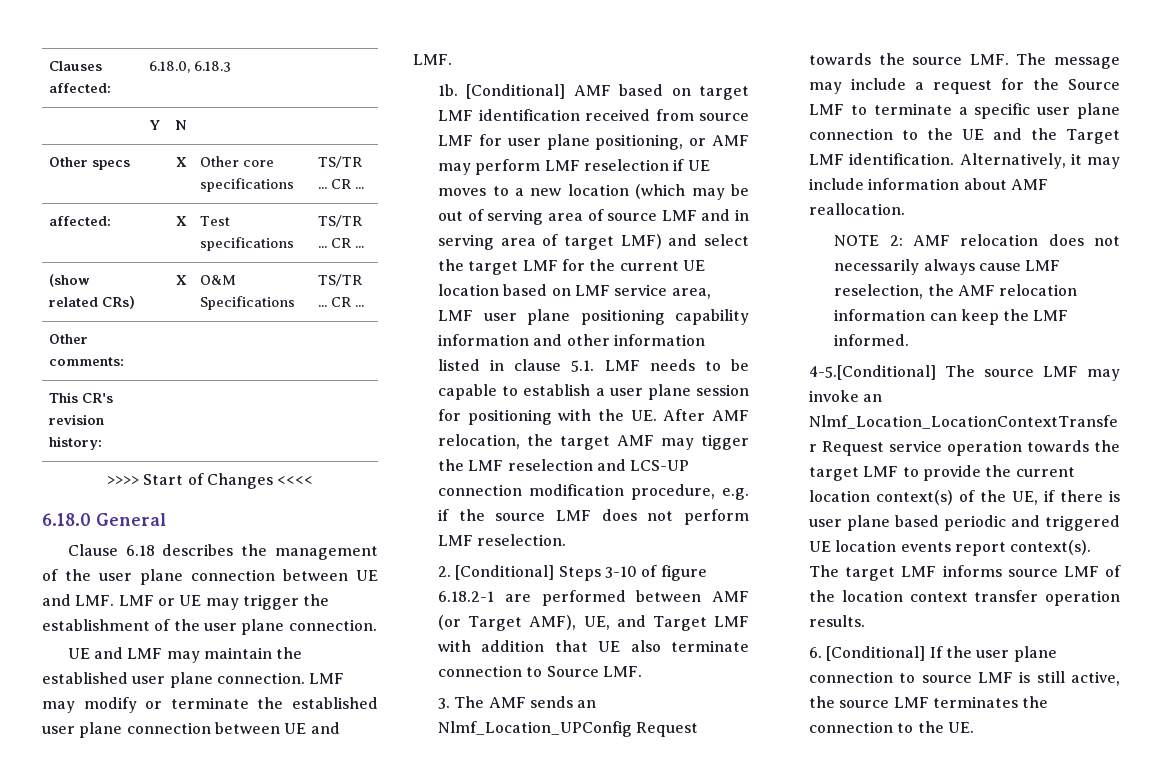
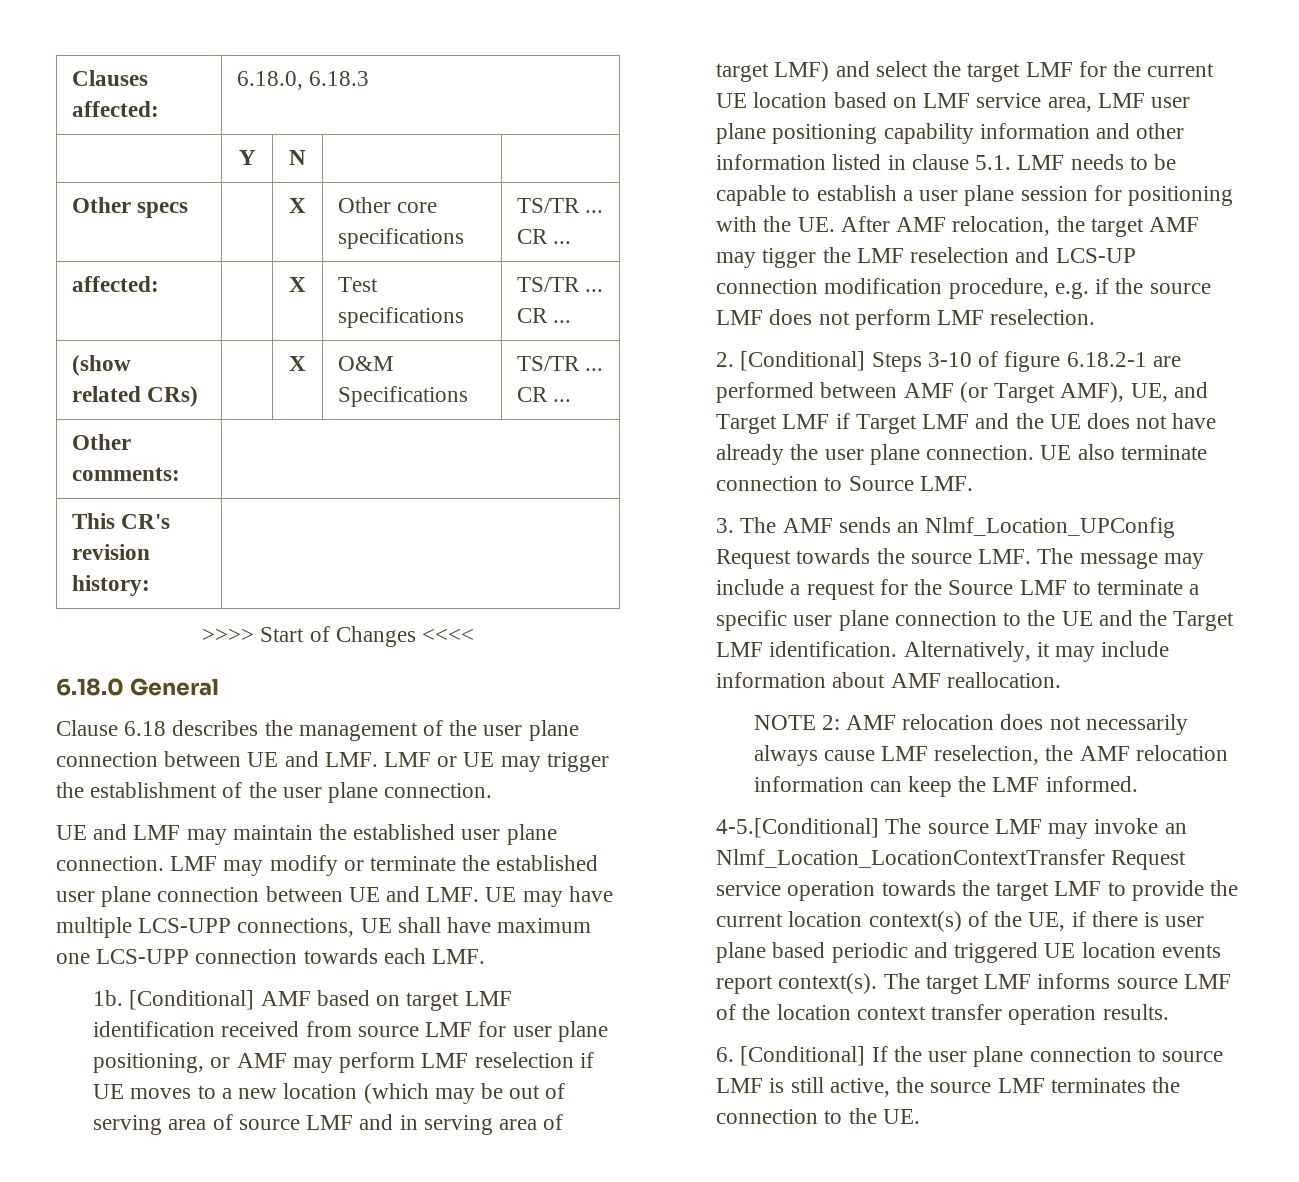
(452, 59) none -> [485,886,613,907] [56,917,592,938] [56,948,486,964] UE may have multiple LCS-UPP connections, UE shall have maximum one LCS-UPP connection towards each LMF.
[438,640,588,652] with addition that -> [835,413,1217,434] [716,444,1035,465] if Target LMF and the UE does not have already the user plane connection.

